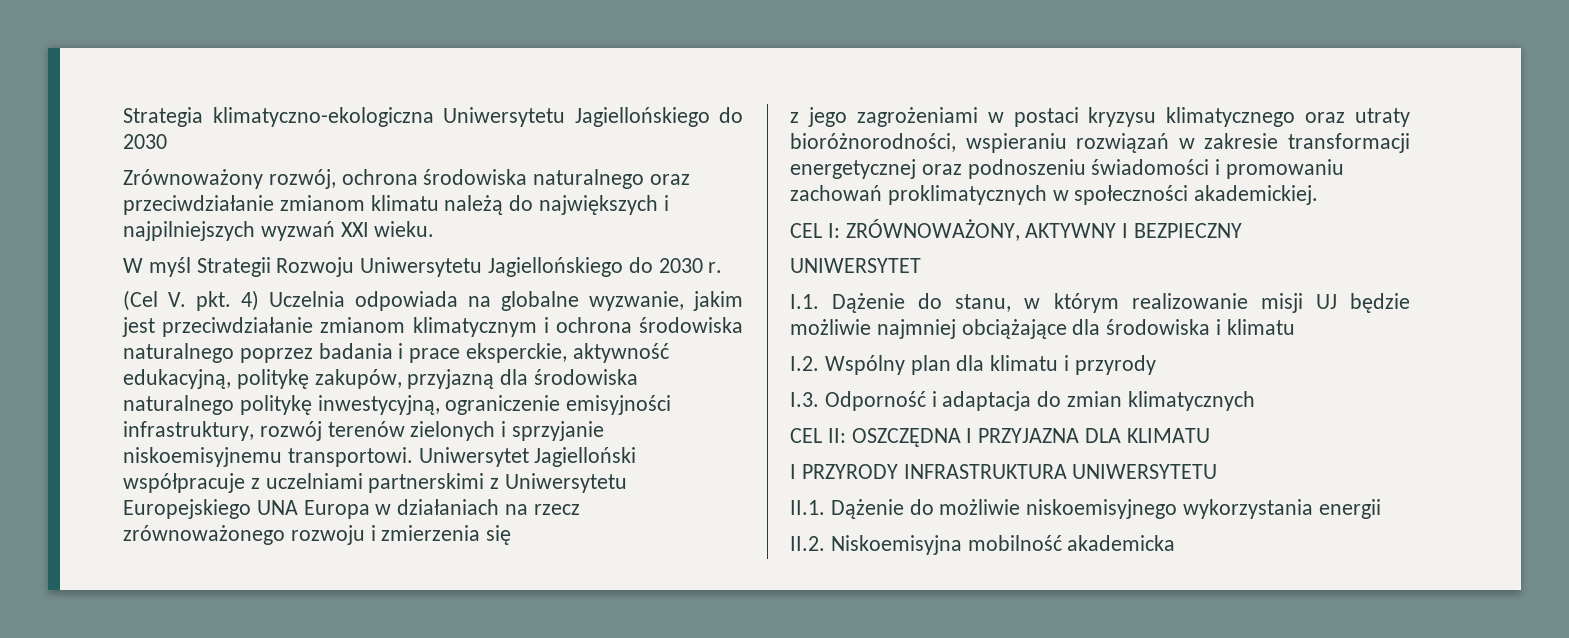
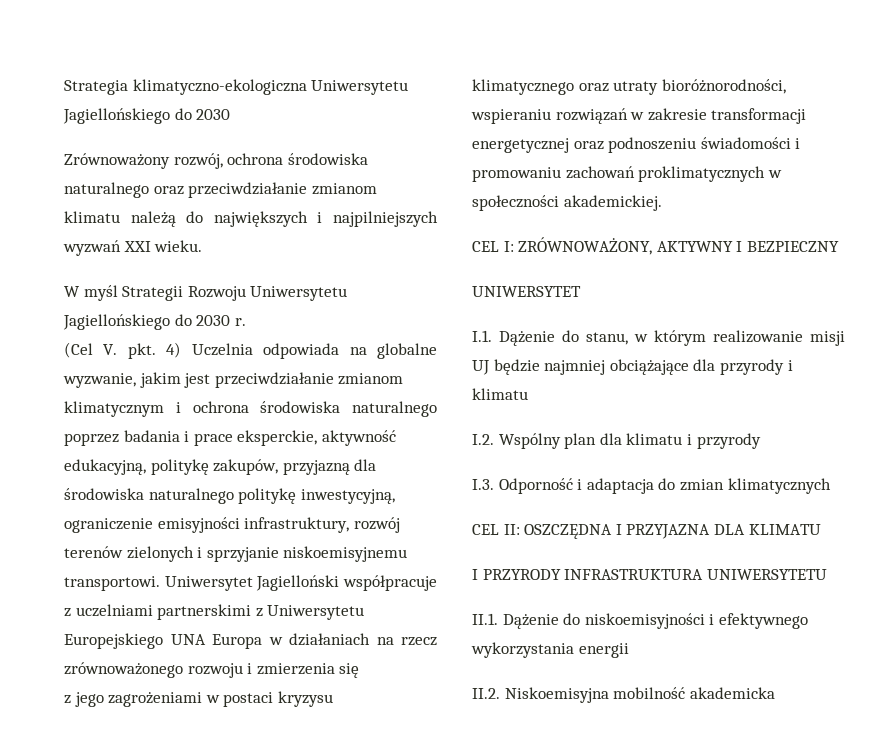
[790,319,871,335] możliwie -> (540, 367) none
[1106,319,1211,335] środowiska -> [719,359,784,375] przyrody
[939,499,1178,519] możliwie niskoemisyjnego -> [584,613,808,629] niskoemisyjności i efektywnego

